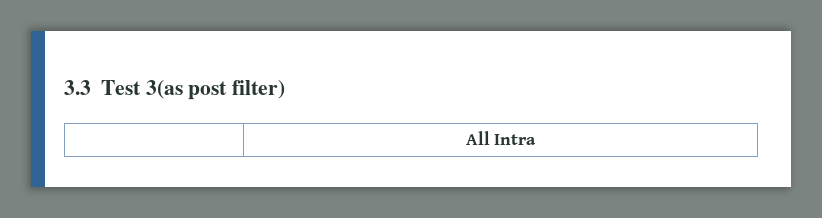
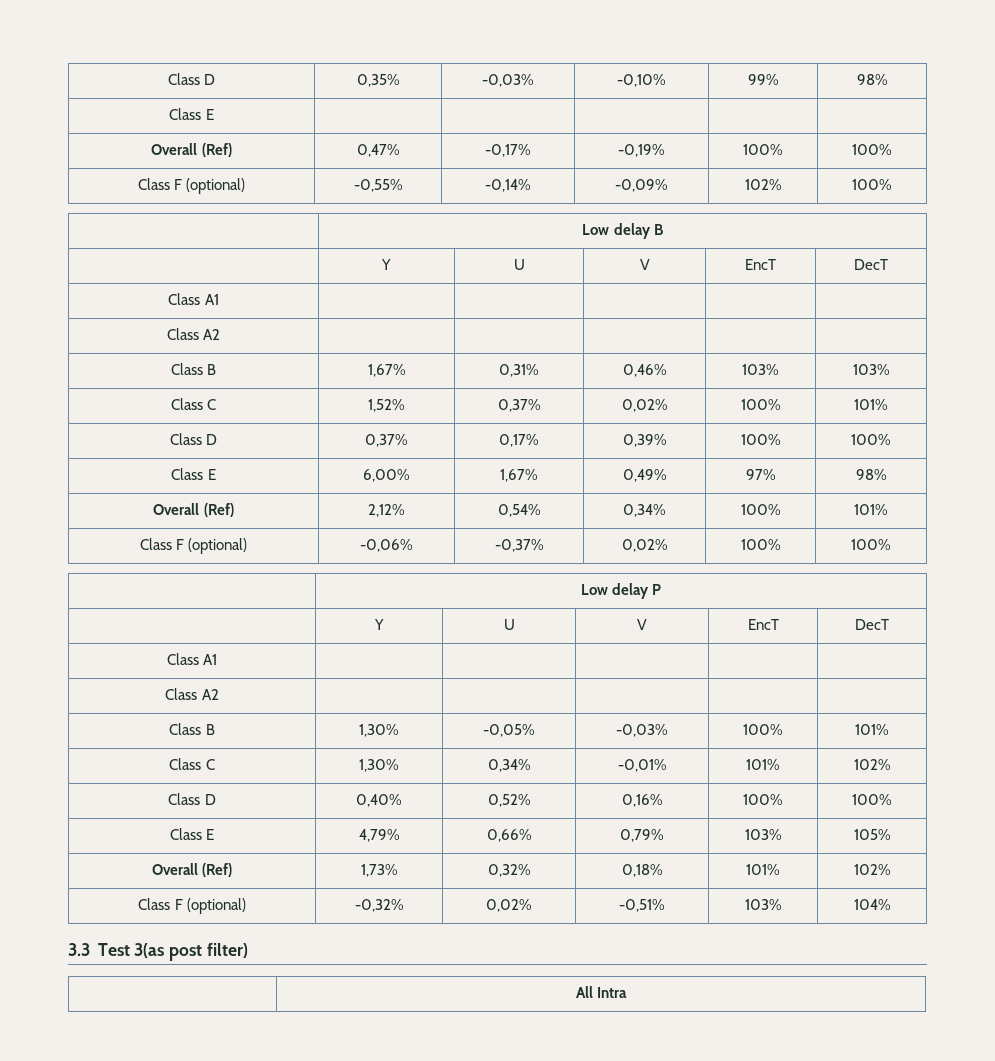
(64, 87) none -> [167,73,216,85] [356,74,400,87] [482,74,534,87] [617,74,666,87] [747,74,779,85] [856,74,888,85] [169,108,214,120] [151,143,232,157] [356,144,400,157] [485,144,531,157] [618,144,665,157] [743,144,783,155] [852,144,892,155] [137,178,246,194] [353,179,403,192] [485,179,531,192] [615,179,668,192] [744,179,782,190] [852,179,892,190] [582,223,663,239] [381,259,391,270] [513,259,525,270] [639,259,650,270] [745,259,777,270] [854,259,889,270] [168,293,219,305] [166,328,221,340] [170,363,217,375] [367,364,406,377] [499,364,539,377] [622,364,667,377] [742,364,779,375] [852,364,890,375] [170,398,217,410] [368,399,405,412] [497,399,541,412] [621,399,668,412] [740,399,781,410] [854,399,888,410] [169,433,218,445] [365,434,408,447] [499,434,539,447] [622,434,667,447] [740,434,781,445] [851,434,891,445] [171,468,216,480] [363,469,410,482] [500,469,538,482] [622,469,667,482] [745,469,776,480] [855,469,887,480] [153,503,234,517] [368,504,405,517] [497,504,541,517] [623,504,666,517] [740,504,781,515] [854,504,888,515] [139,538,248,554] [360,539,413,552] [494,539,544,552] [621,539,668,552] [740,539,781,550] [851,539,891,550] [580,583,662,599] [373,619,384,630] [503,619,515,630] [637,619,647,630] [747,619,779,630] [855,619,890,630] [166,653,218,665] [165,688,219,700] [169,723,215,735] [359,724,399,737] [483,724,535,737] [616,724,668,737] [743,724,783,735] [855,724,889,735] [169,758,215,770] [359,759,399,772] [487,759,531,772] [617,759,667,772] [746,759,780,770] [853,759,891,770] [168,793,216,805] [356,794,402,807] [487,794,531,807] [621,794,663,807] [743,794,783,805] [852,794,892,805] [169,828,215,840] [358,829,400,842] [486,829,532,842] [620,829,664,842] [744,829,782,840] [853,829,891,840] [151,863,233,877] [360,864,398,877] [487,864,531,877] [621,864,663,877] [746,864,780,875] [853,864,891,875] [138,898,246,914] [354,899,404,912] [486,899,532,912] [619,899,665,912] [744,899,782,910] [853,899,891,910] Class D | 0,35% | -0,03% | -0,10% | 99% | 98% // Class E | | | | | // Overall (Ref) | 0,47% | -0,17% | -0,19% | 100% | 100% // Class F (optional) | -0,55% | -0,14% | -0,09% | 102% | 100% // | Low delay B // | Y | U | V | EncT | DecT // Class A1 | | | | | // Class A2 | | | | | // Class B | 1,67% | 0,31% | 0,46% | 103% | 103% // Class C | 1,52% | 0,37% | 0,02% | 100% | 101% // Class D | 0,37% | 0,17% | 0,39% | 100% | 100% // Class E | 6,00% | 1,67% | 0,49% | 97% | 98% // Overall (Ref) | 2,12% | 0,54% | 0,34% | 100% | 101% // Class F (optional) | -0,06% | -0,37% | 0,02% | 100% | 100% // | Low delay P // | Y | U | V | EncT | DecT // Class A1 | | | | | // Class A2 | | | | | // Class B | 1,30% | -0,05% | -0,03% | 100% | 101% // Class C | 1,30% | 0,34% | -0,01% | 101% | 102% // Class D | 0,40% | 0,52% | 0,16% | 100% | 100% // Class E | 4,79% | 0,66% | 0,79% | 103% | 105% // Overall (Ref) | 1,73% | 0,32% | 0,18% | 101% | 102% // Class F (optional) | -0,32% | 0,02% | -0,51% | 103% | 104% //

